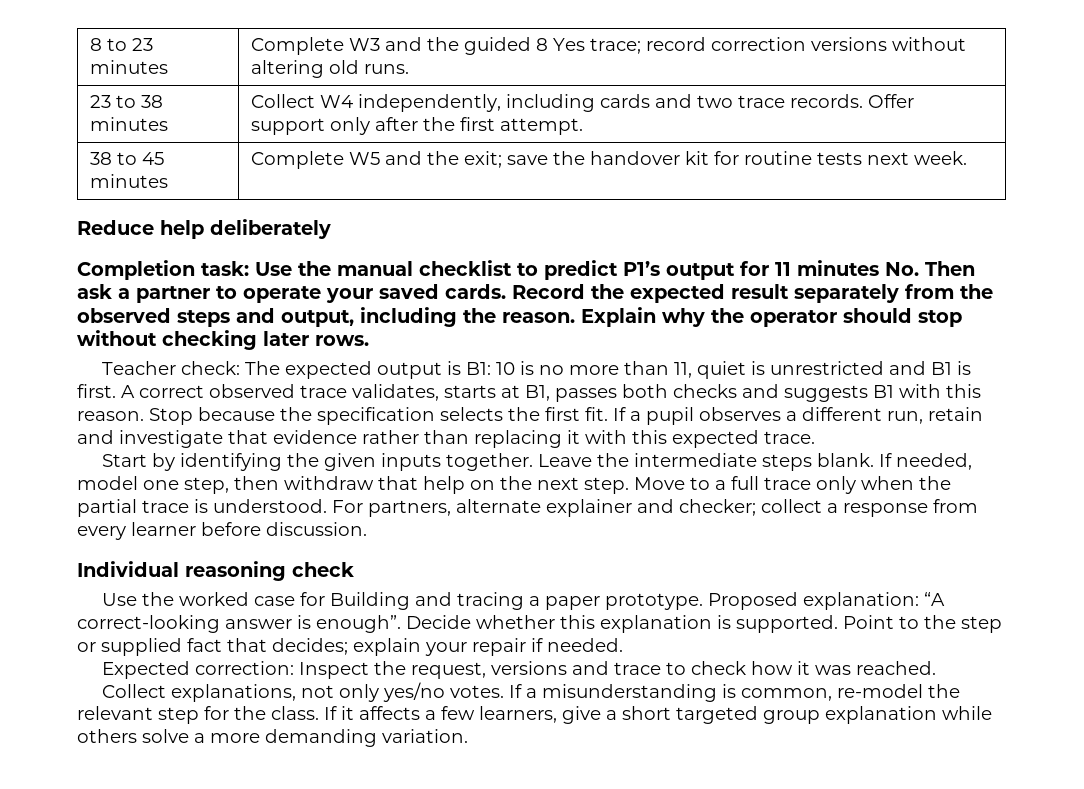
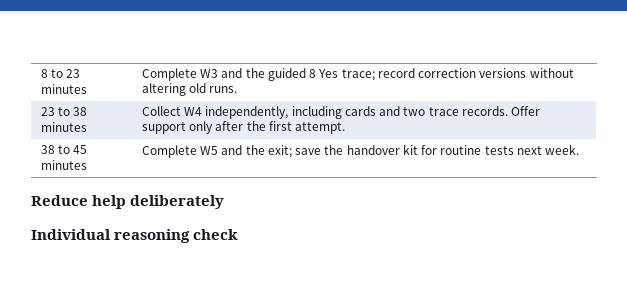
[77,260,975,280] [77,284,993,303] [77,307,962,327] [77,330,369,350] [101,361,971,379] [77,384,981,402] [77,407,983,425] [77,430,815,448] [101,453,972,471] [77,476,951,494] [77,499,978,517] [77,522,367,540] [77,561,354,581] [101,592,945,610] [77,615,1002,633] [77,638,623,656] [101,661,936,679] [101,682,960,702] [77,706,992,724] [77,729,468,747] Completion task: Use the manual checklist to predict P1’s output for 11 minutes No. Then ask a partner to operate your saved cards. Record the expected result separately from the observed steps and output, including the reason. Explain why the operator should stop without checking later rows. // Teacher check: The expected output is B1: 10 is no more than 11, quiet is unrestricted and B1 is first. A correct observed trace validates, starts at B1, passes both checks and suggests B1 with this reason. Stop because the specification selects the first fit. If a pupil observes a different run, retain and investigate that evidence rather than replacing it with this expected trace. // Start by identifying the given inputs together. Leave the intermediate steps blank. If needed, model one step, then withdraw that help on the next step. Move to a full trace only when the partial trace is understood. For partners, alternate explainer and checker; collect a response from every learner before discussion. // Individual reasoning check // Use the worked case for Building and tracing a paper prototype. Proposed explanation: “A correct-looking answer is enough”. Decide whether this explanation is supported. Point to the step or supplied fact that decides; explain your repair if needed. // Expected correction: Inspect the request, versions and trace to check how it was reached. // Collect explanations, not only yes/no votes. If a misunderstanding is common, re-model the relevant step for the class. If it affects a few learners, give a short targeted group explanation while others solve a more demanding variation. -> [31,229,239,243] Individual reasoning check

